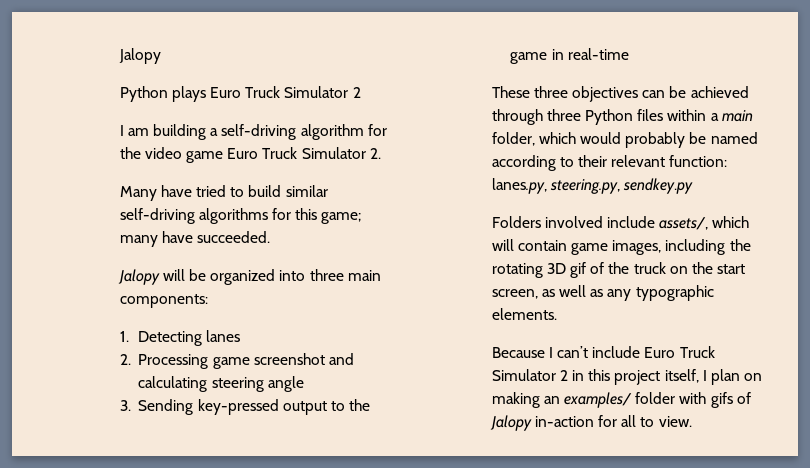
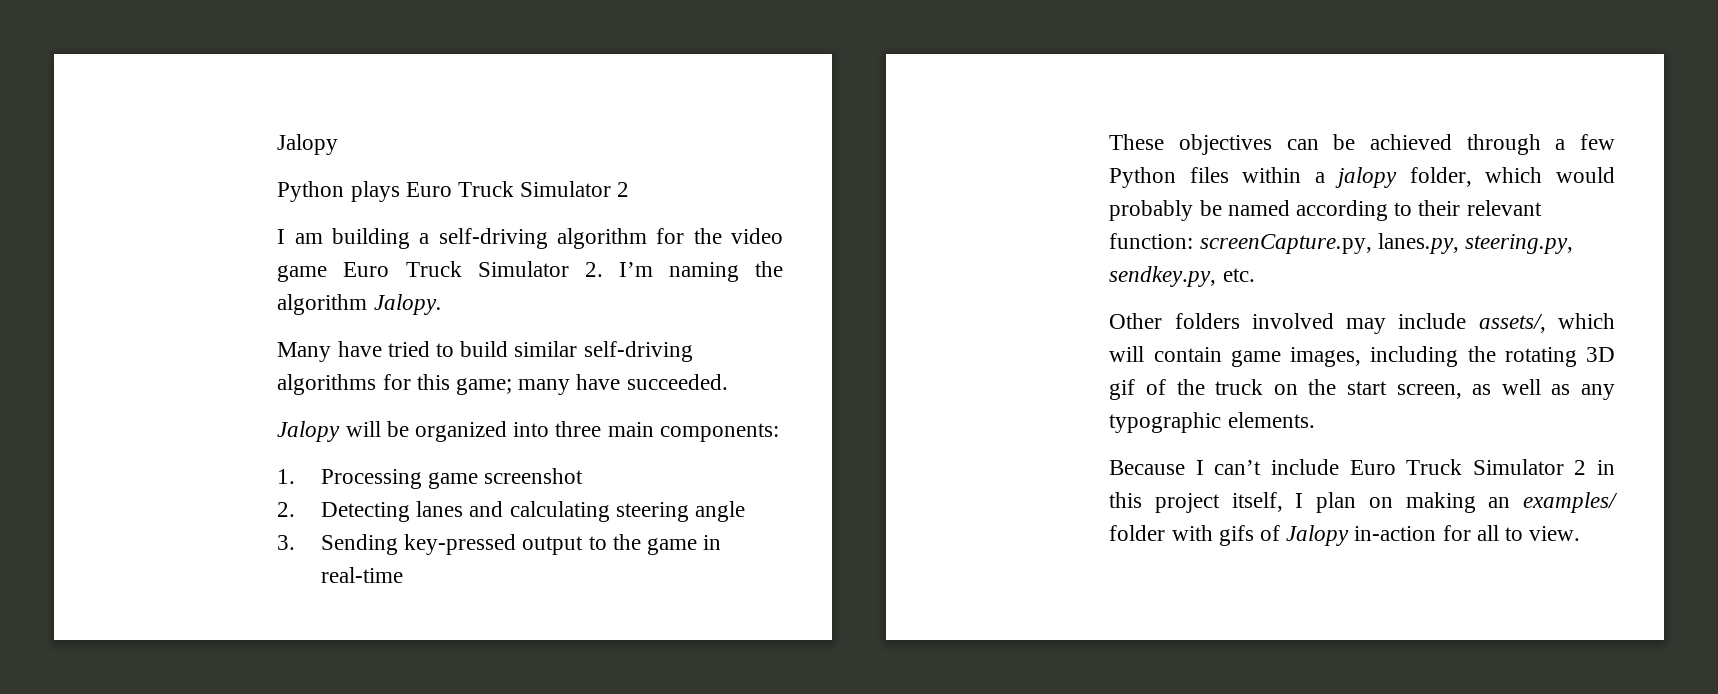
(381, 153) none -> [618,261,783,282] [277,294,442,315] I’m naming the algorithm Jalopy.
[138,330,241,346] [119,354,131,365] Detecting lanes // 2. -> (296, 476) none
(325, 359) none -> [277,501,464,522] // 2. Detecting lanes
[533,86,568,98] three -> (1165, 142) none
[546,109,581,121] three -> [1555,134,1615,150] a few
[721,110,753,122] main -> [1335,167,1398,188] jalopy
(728, 161) none -> [1199,234,1372,254] screenCapture.py,
[623,178,694,194] [491,216,603,228] sendkey.py // Folders involved -> [1109,266,1255,287] [1109,313,1387,334] sendkey.py, etc. // Other folders involved may

